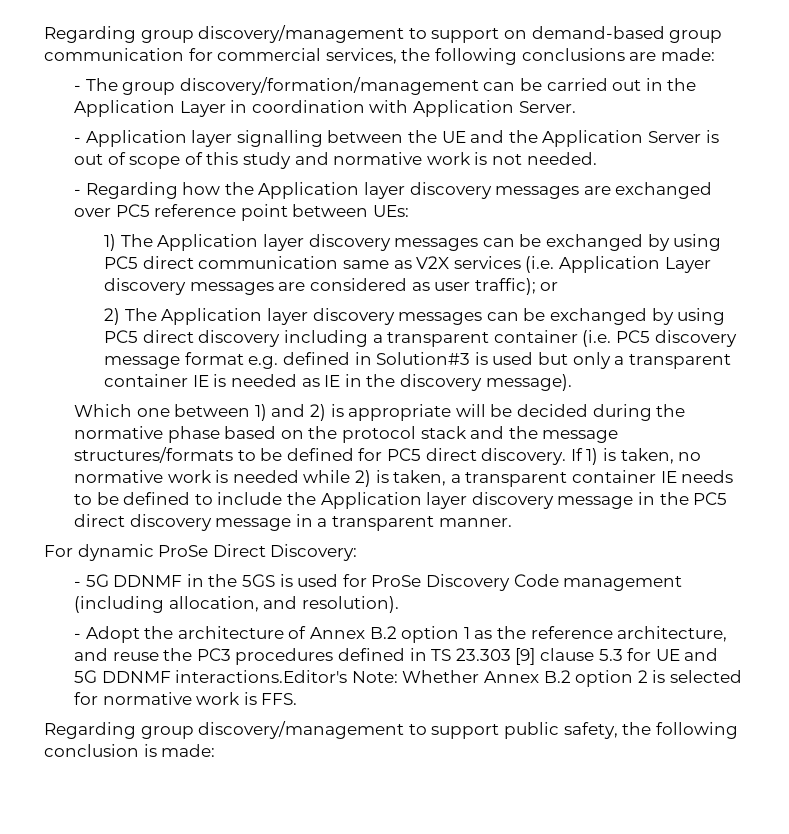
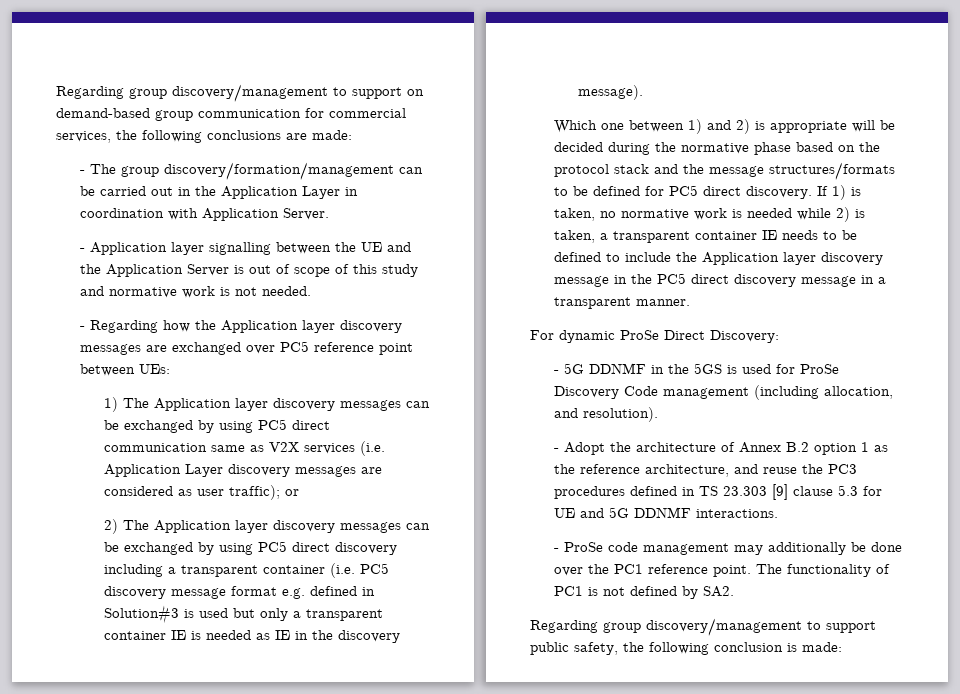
[175,670,743,687] [74,692,298,705] interactions.Editor's Note: Whether Annex B.2 option 2 is selected for normative work is FFS. -> [695,509,778,518] [553,542,902,555] [553,564,890,577] [553,586,734,599] interactions. // - ProSe code management may additionally be done over the PC1 reference point. The functionality of PC1 is not defined by SA2.

